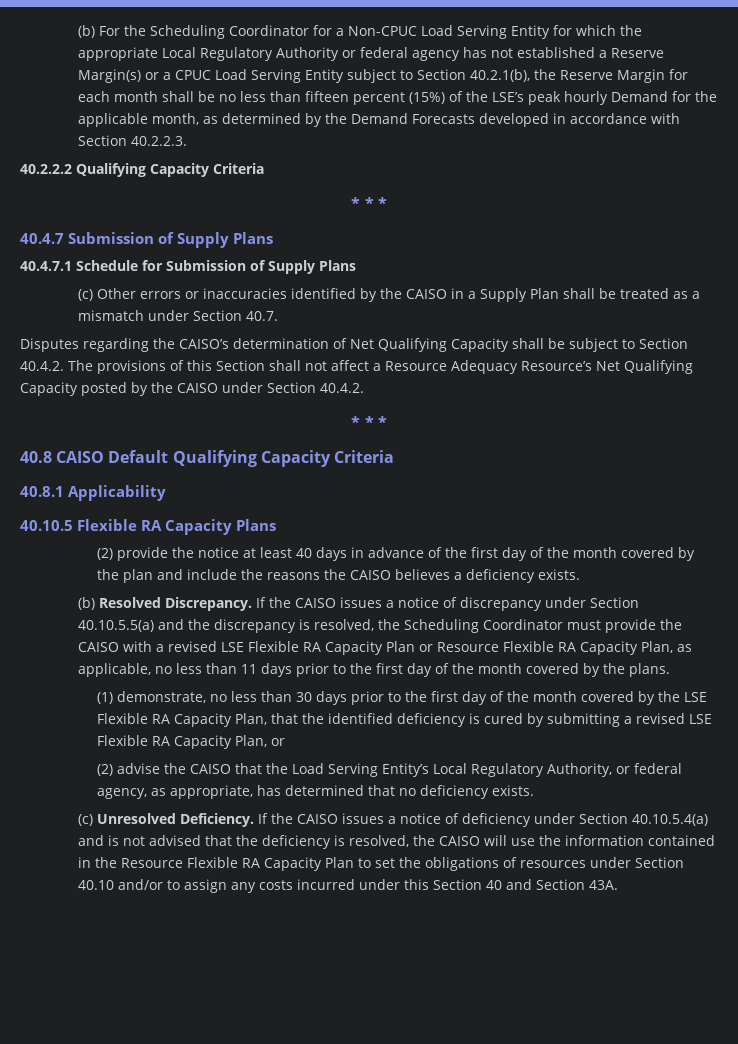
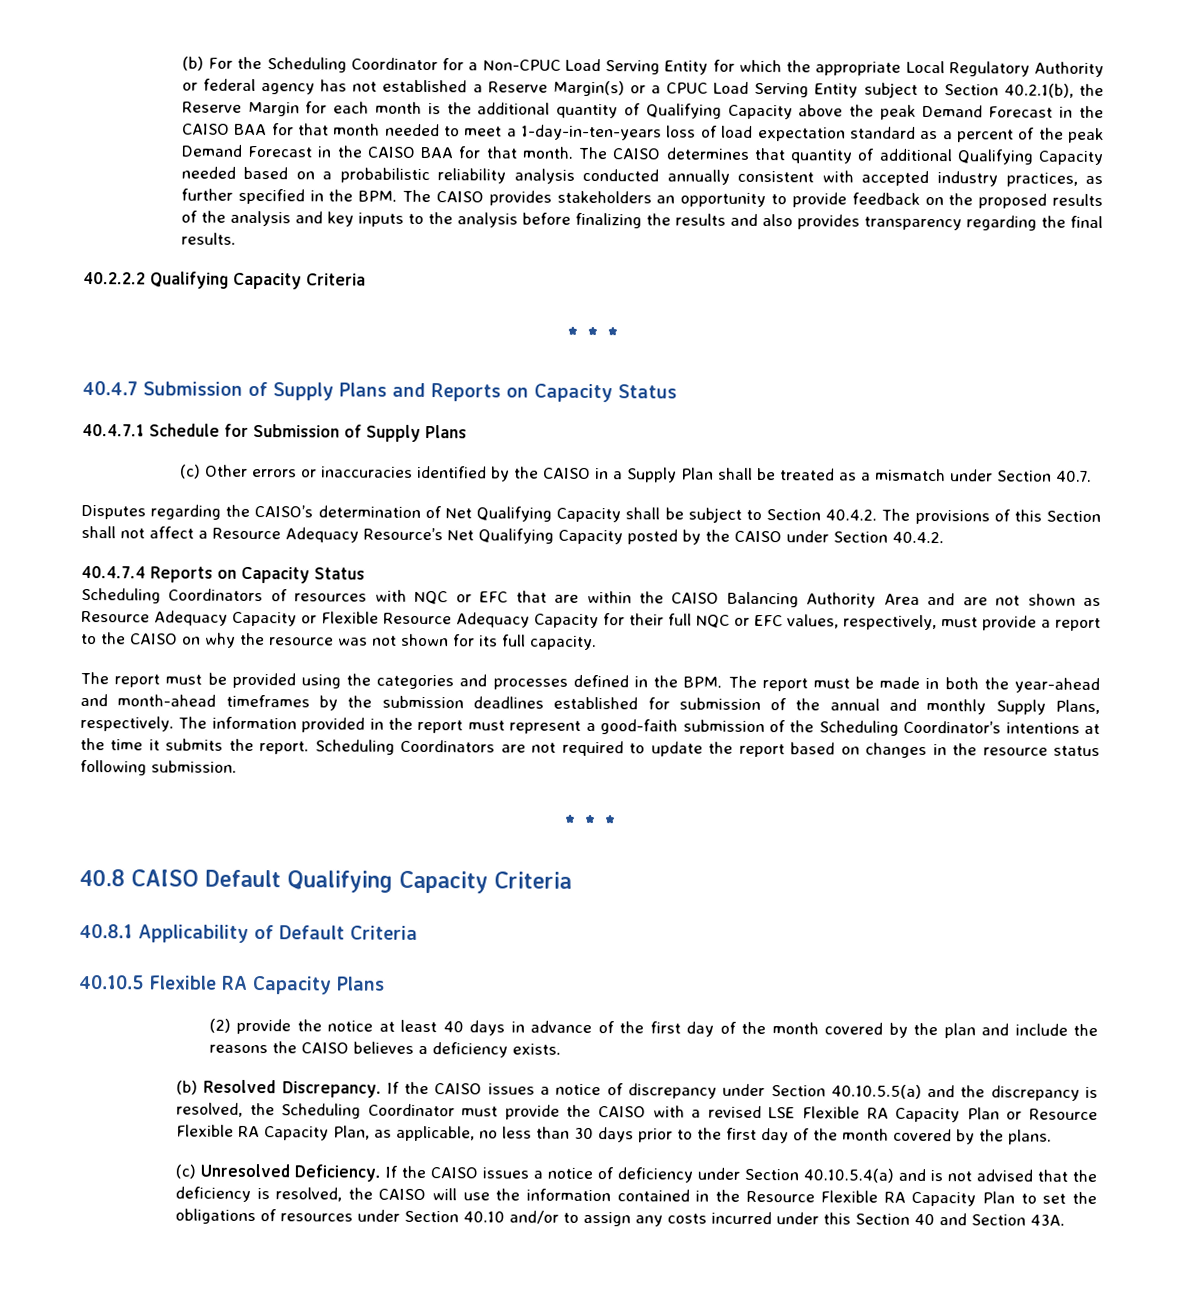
[161,91,717,105] [77,113,680,127] [77,135,187,146] shall be no less than fifteen percent (15%) of the LSE’s peak hourly Demand for the applicable month, as determined by the Demand Forecasts developed in accordance with Section 40.2.2.3. -> [427,102,1104,120] [181,123,1104,144] [180,144,1103,166] [180,166,1104,187] [180,188,1103,209] [180,210,1104,231] [180,232,236,245] is the additional quantity of Qualifying Capacity above the peak Demand Forecast in the CAISO BAA for that month needed to meet a 1-day-in-ten-years loss of load expectation standard as a percent of the peak Demand Forecast in the CAISO BAA for that month. The CAISO determines that quantity of additional Qualifying Capacity needed based on a probabilistic reliability analysis conducted annually consistent with accepted industry practices, as further specified in the BPM. The CAISO provides stakeholders an opportunity to provide feedback on the proposed results of the analysis and key inputs to the analysis before finalizing the results and also provides transparency regarding the final results.
(273, 238) none -> [392,382,677,403] and Reports on Capacity Status
(364, 388) none -> [81,565,365,584] [81,587,1102,608] [81,610,1101,632] [81,632,597,651] [80,671,1100,694] [80,693,1100,715] [80,715,1100,736] [80,737,1100,759] [80,759,237,776] // 40.4.7.4 Reports on Capacity Status // Scheduling Coordinators of resources with NQC or EFC that are within the CAISO Balancing Authority Area and are not shown as Resource Adequacy Capacity or Flexible Resource Adequacy Capacity for their full NQC or EFC values, respectively, must provide a report to the CAISO on why the resource was not shown for its full capacity. // The report must be provided using the categories and processes defined in the BPM. The report must be made in both the year-ahead and month-ahead timeframes by the submission deadlines established for submission of the annual and monthly Supply Plans, respectively. The information provided in the report must represent a good-faith submission of the Scheduling Coordinator’s intentions at the time it submits the report. Scheduling Coordinators are not required to update the report based on changes in the resource status following submission.
(166, 493) none -> [254,925,418,940] of Default Criteria
[240,664,257,674] 11 -> [573,1127,594,1140] 30
[96,691,707,705] [96,713,712,727] [96,735,285,749] [96,763,682,777] [96,785,534,799] // (1) demonstrate, no less than 30 days prior to the first day of the month covered by the LSE Flexible RA Capacity Plan, that the identified deficiency is cured by submitting a revised LSE Flexible RA Capacity Plan, or // (2) advise the CAISO that the Load Serving Entity’s Local Regulatory Authority, or federal agency, as appropriate, has determined that no deficiency exists. -> (1052, 1137) none

